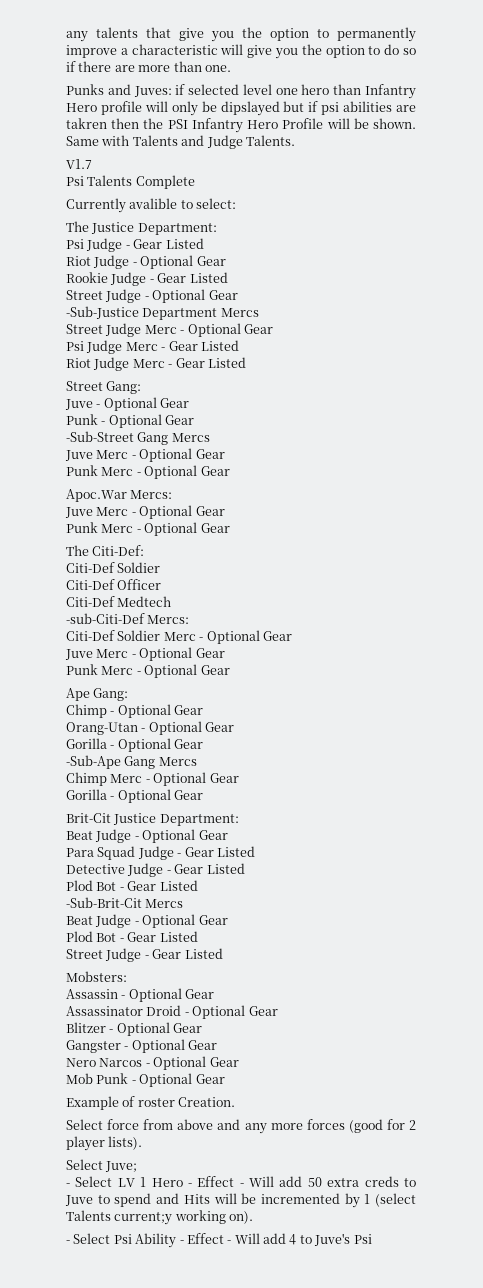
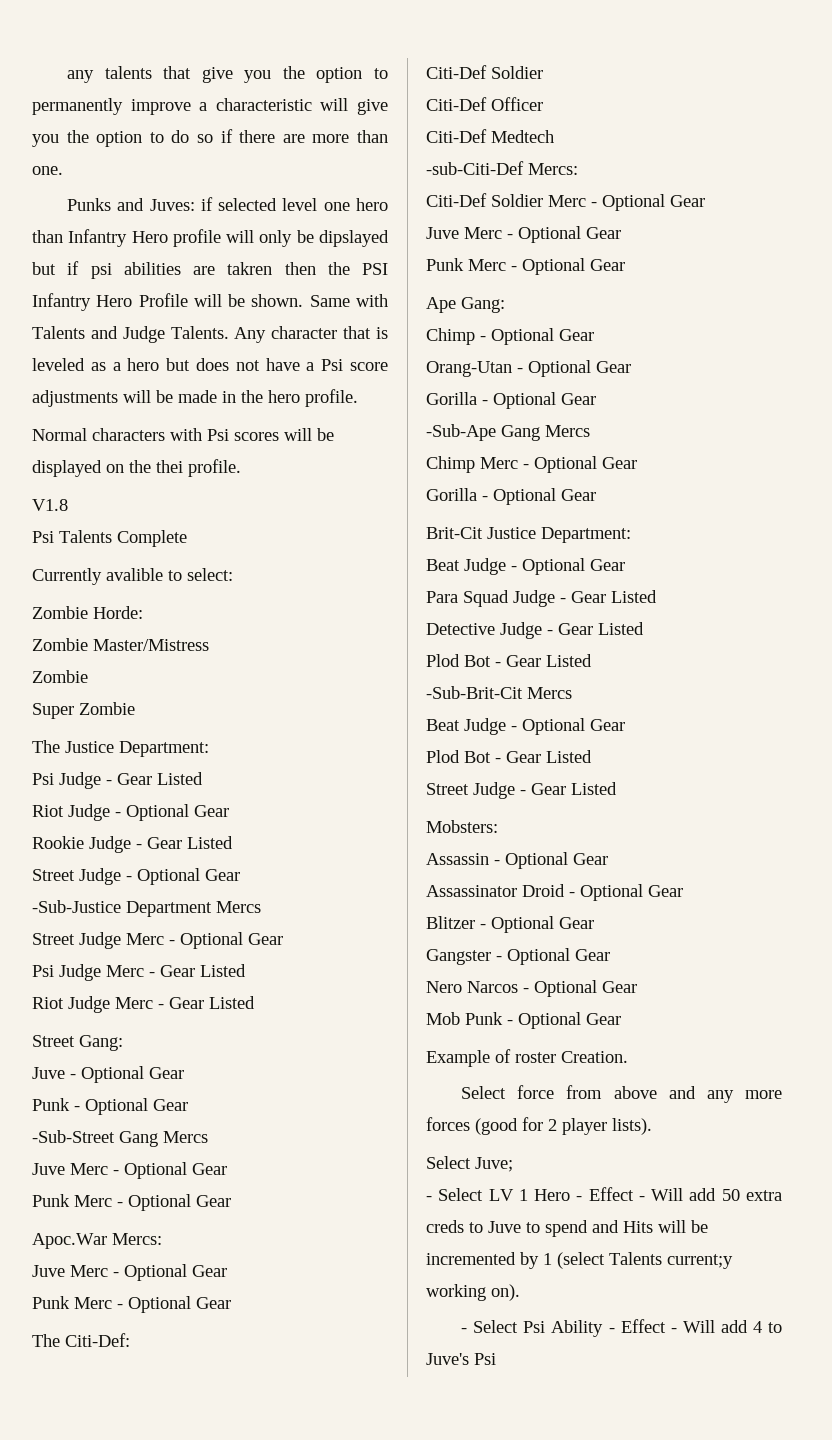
[66,159,92,169] // V1.7 -> [234,326,388,343] [32,358,389,371] [32,389,358,407] [32,428,334,441] [32,459,241,477] [32,499,68,511] Any character that is leveled as a hero but does not have a Psi score adjustments will be made in the hero profile. // Normal characters with Psi scores will be displayed on the thei profile. // V1.8
(237, 203) none -> [32,606,143,619] [32,638,209,651] [32,670,88,683] [32,702,135,719] // Zombie Horde: // Zombie Master/Mistress // Zombie // Super Zombie

